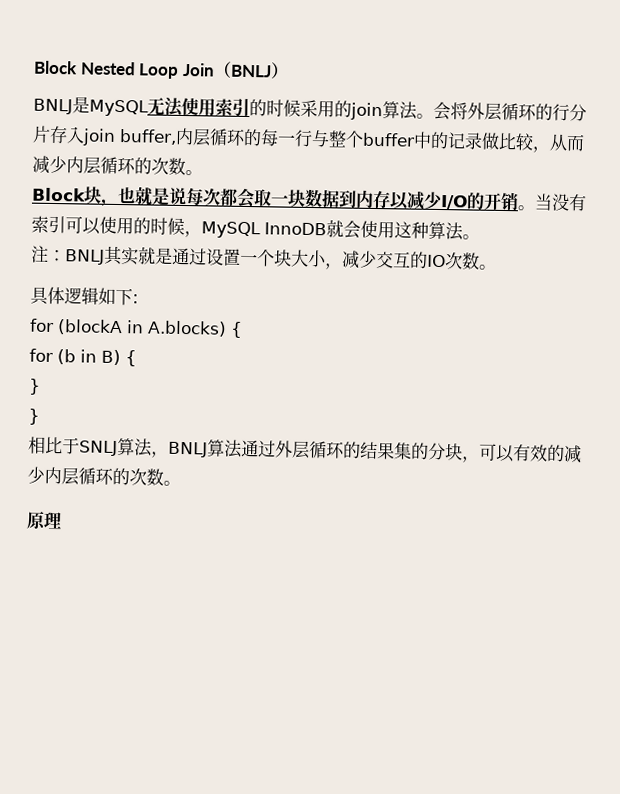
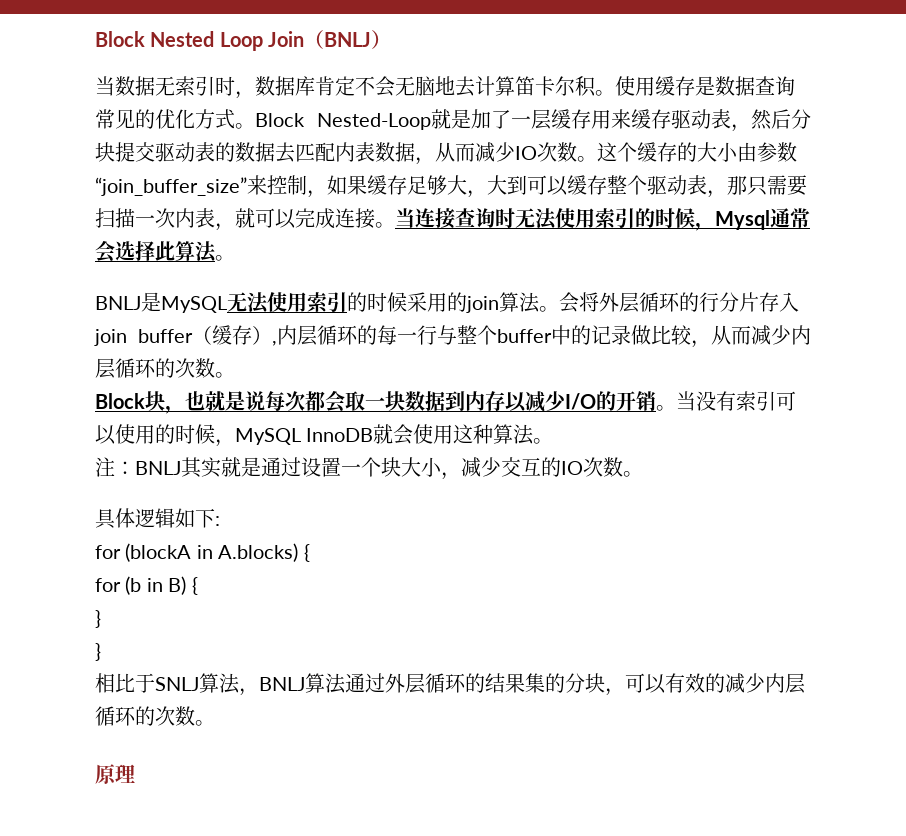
(289, 71) none -> [95,76,795,99] [95,109,811,132] [95,142,797,165] [95,175,807,198] [95,208,810,231] [95,240,235,263] // 当数据无索引时，数据库肯定不会无脑地去计算笛卡尔积。使用缓存是数据查询常见的优化方式。Block Nested-Loop就是加了一层缓存用来缓存驱动表，然后分块提交驱动表的数据去匹配内表数据，从而减少IO次数。这个缓存的大小由参数“join_buffer_size”来控制，如果缓存足够大，大到可以缓存整个驱动表，那只需要扫描一次内表，就可以完成连接。当连接查询时无法使用索引的时候，Mysql通常会选择此算法。
[119,129,177,145] buffer, -> [138,325,277,346] buffer（缓存）,

